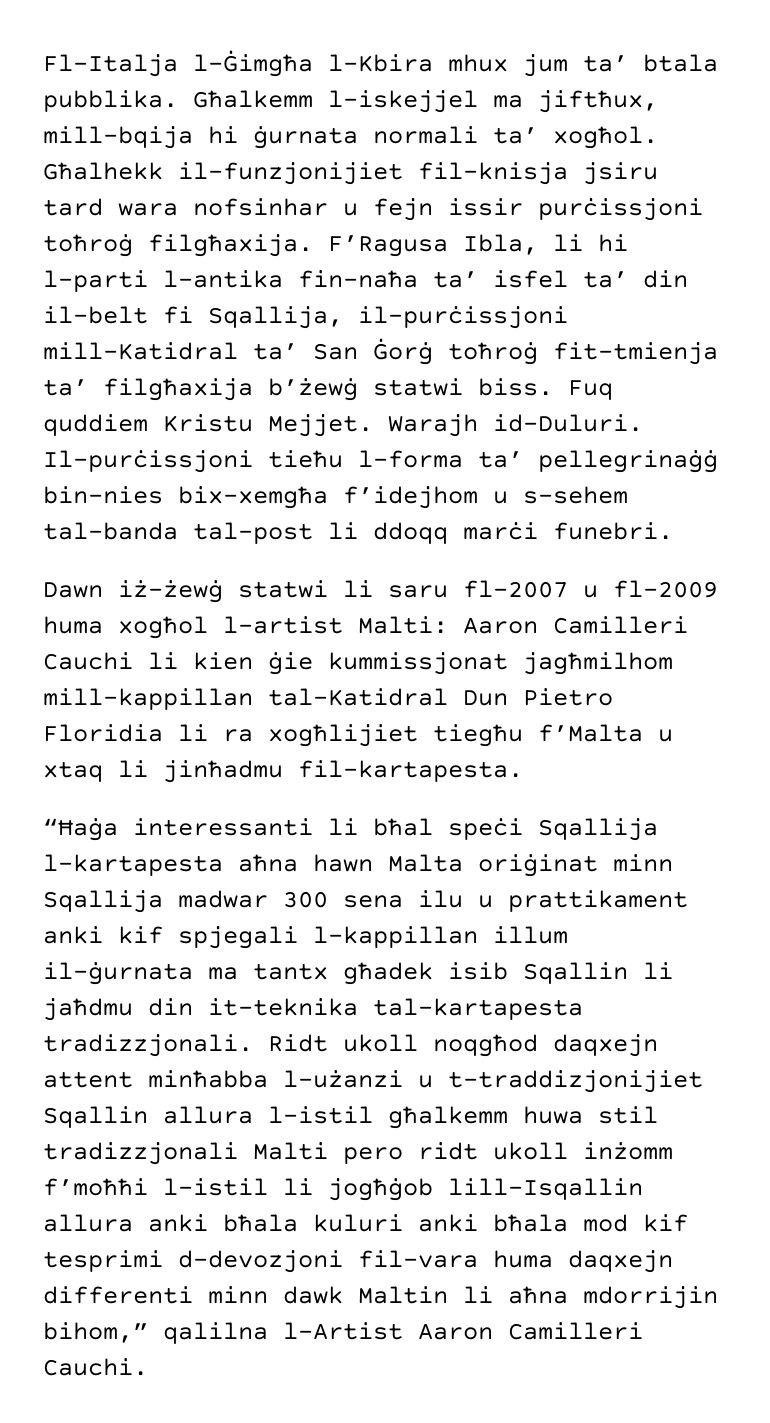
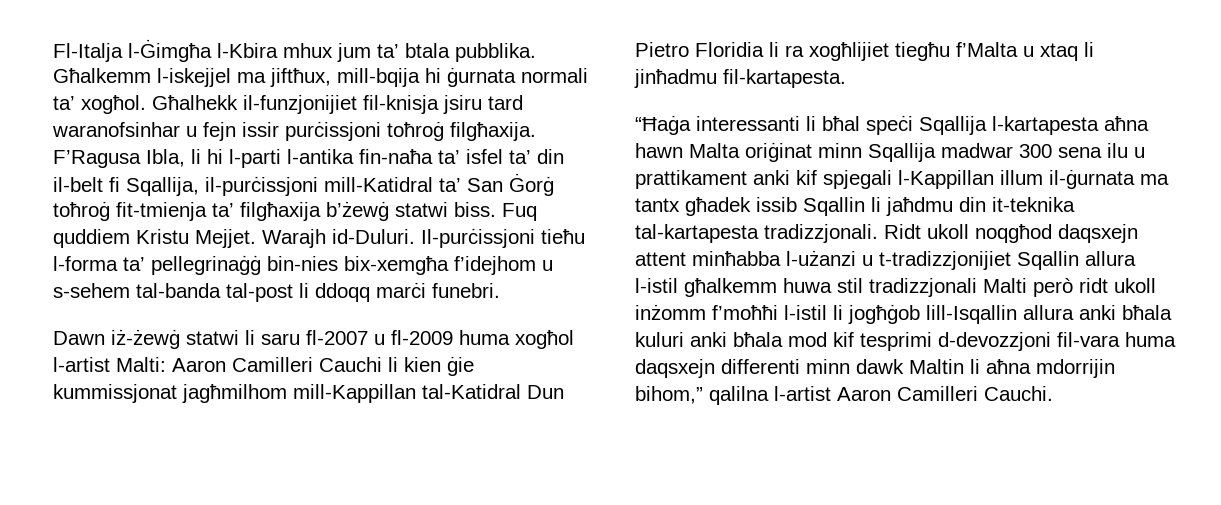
[118,198,328,216] wara nofsinhar -> [52,122,180,137] waranofsinhar
[43,688,253,710] mill-kappillan -> [293,384,416,403] mill-Kappillan
[313,926,478,948] l-kappillan -> [898,170,994,189] l-Kappillan
[448,962,508,980] isib -> [756,197,797,212] issib
[553,1034,658,1057] daqxejn -> [1058,224,1138,243] daqsxejn
[448,1070,703,1093] t-traddizjonijiet -> [879,251,1011,270] t-tradizzjonijiet
[343,1147,403,1164] pero -> [1033,278,1073,297] però
[178,1250,343,1273] d-devozjoni -> [938,332,1051,351] d-devozzjoni
[568,1250,673,1273] daqxejn -> [635,359,715,378] daqsxejn
[283,1322,403,1340] l-Artist -> [774,386,831,401] l-artist

